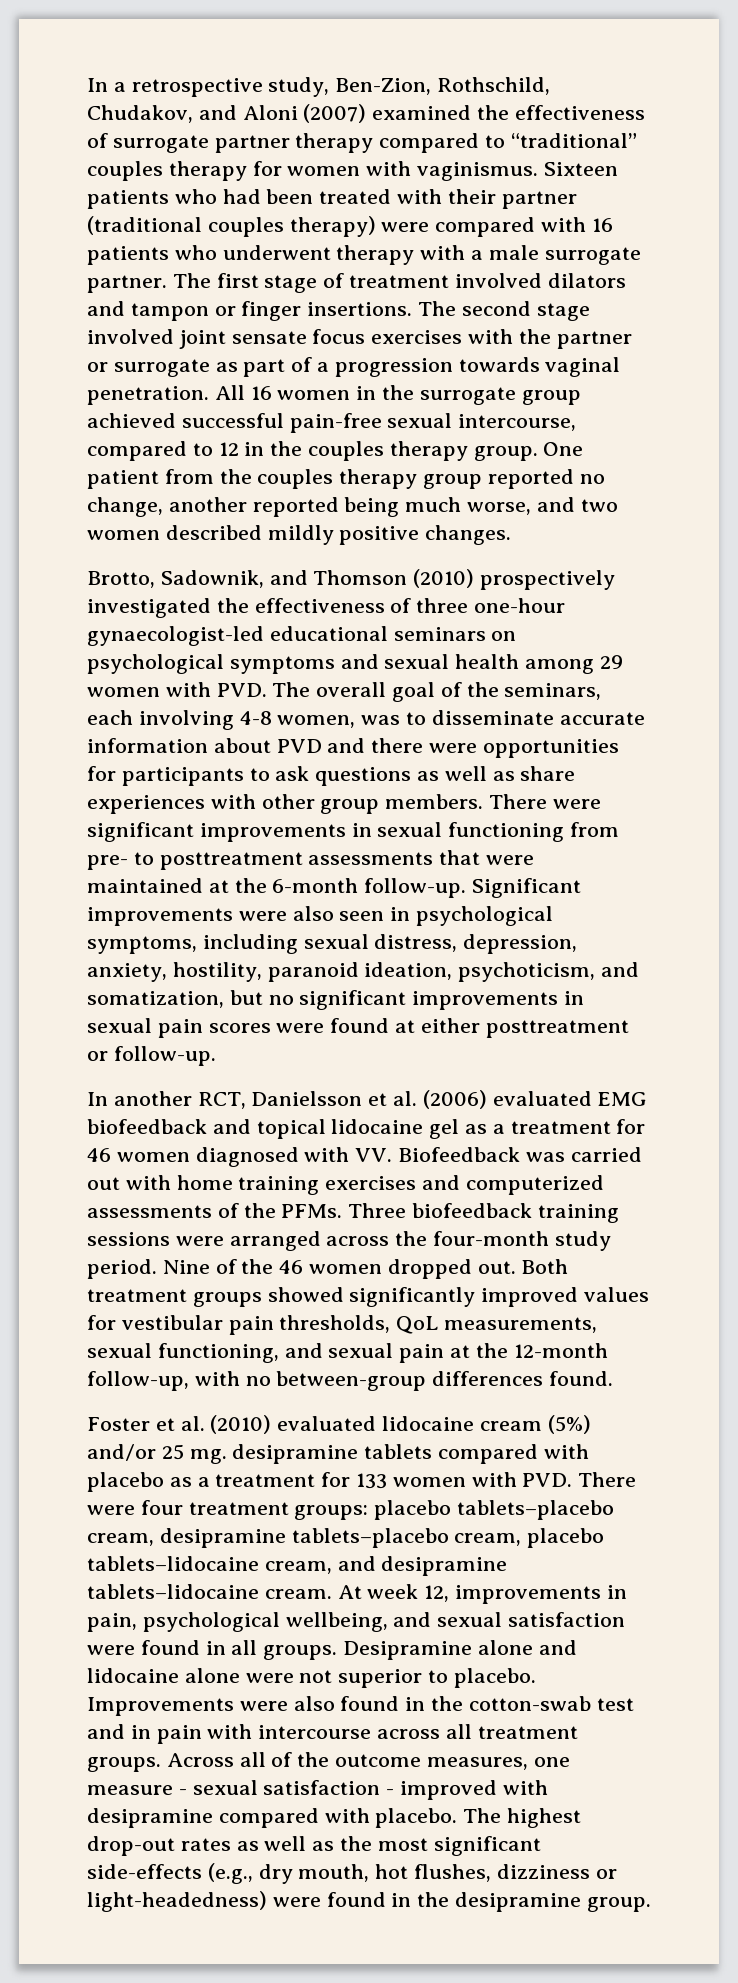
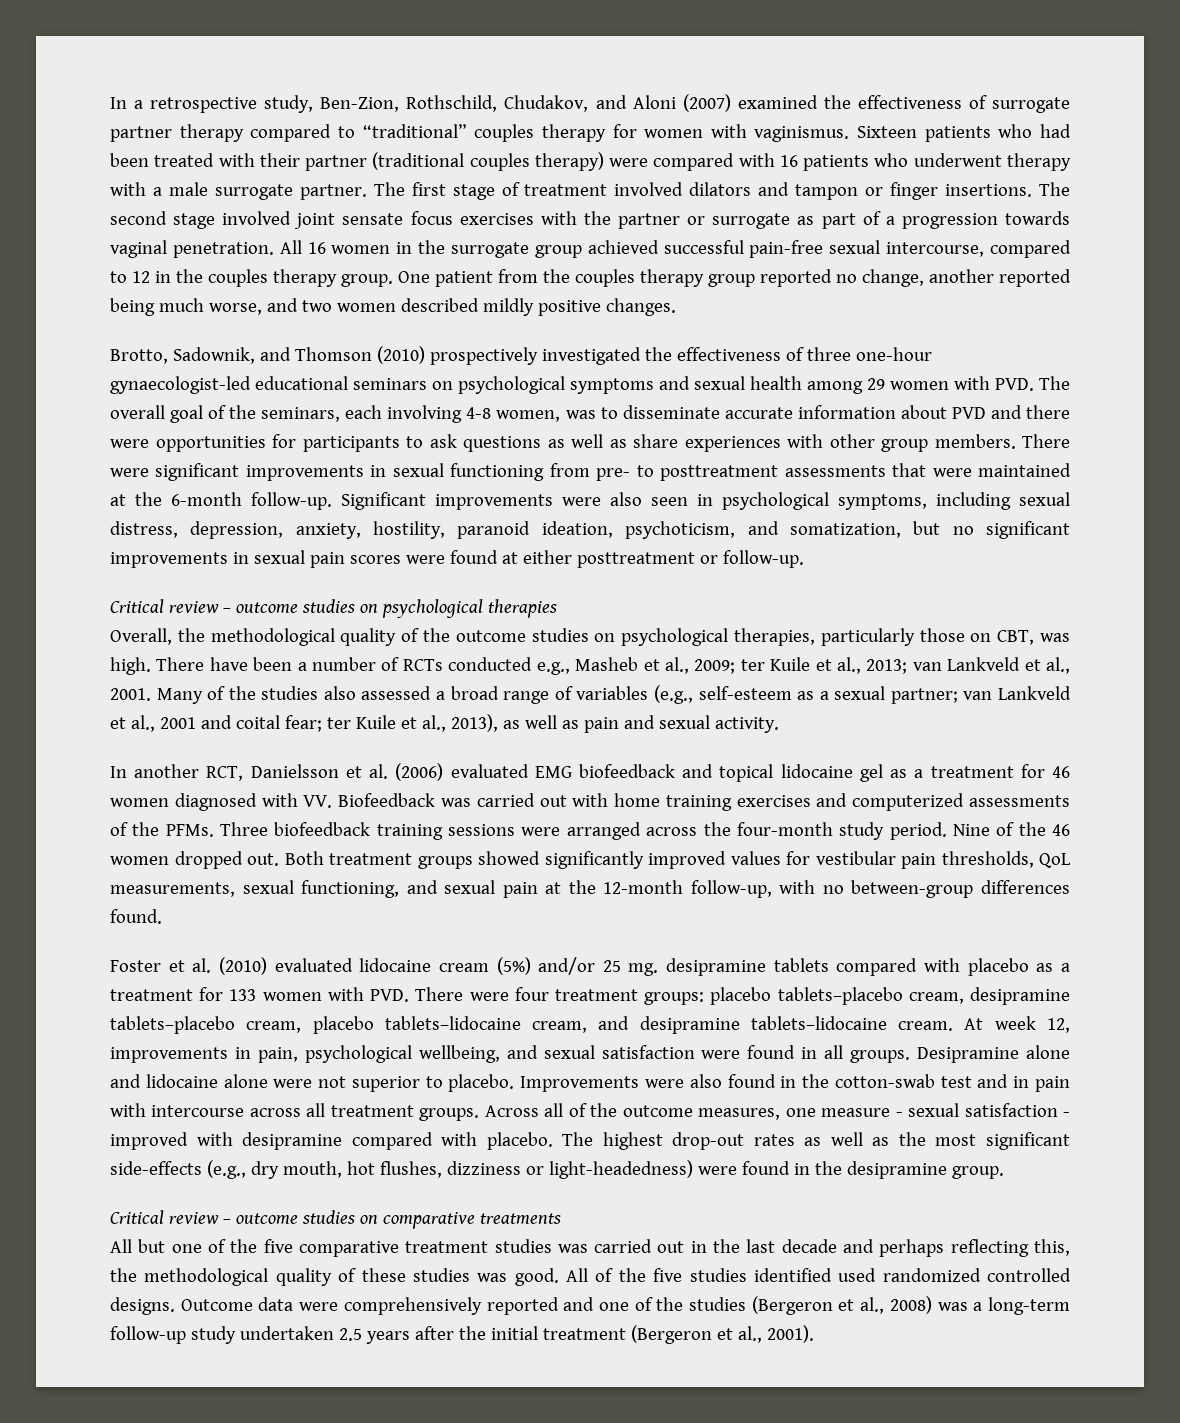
(216, 1056) none -> [110,599,557,618] [110,628,1070,646] [110,657,1070,675] [110,685,1071,704] [110,714,779,733] // Critical review – outcome studies on psychological therapies // Overall, the methodological quality of the outcome studies on psychological therapies, particularly those on CBT, was high. There have been a number of RCTs conducted e.g., Masheb et al., 2009; ter Kuile et al., 2013; van Lankveld et al., 2001. Many of the studies also assessed a broad range of variables (e.g., self-esteem as a sexual partner; van Lankveld et al., 2001 and coital fear; ter Kuile et al., 2013), as well as pain and sexual activity.
(651, 1904) none -> [110,1210,561,1229] [110,1239,1070,1257] [110,1268,1071,1286] [110,1296,1071,1315] [110,1325,814,1344] // Critical review – outcome studies on comparative treatments // All but one of the five comparative treatment studies was carried out in the last decade and perhaps reflecting this, the methodological quality of these studies was good. All of the five studies identified used randomized controlled designs. Outcome data were comprehensively reported and one of the studies (Bergeron et al., 2008) was a long-term follow-up study undertaken 2.5 years after the initial treatment (Bergeron et al., 2001).

